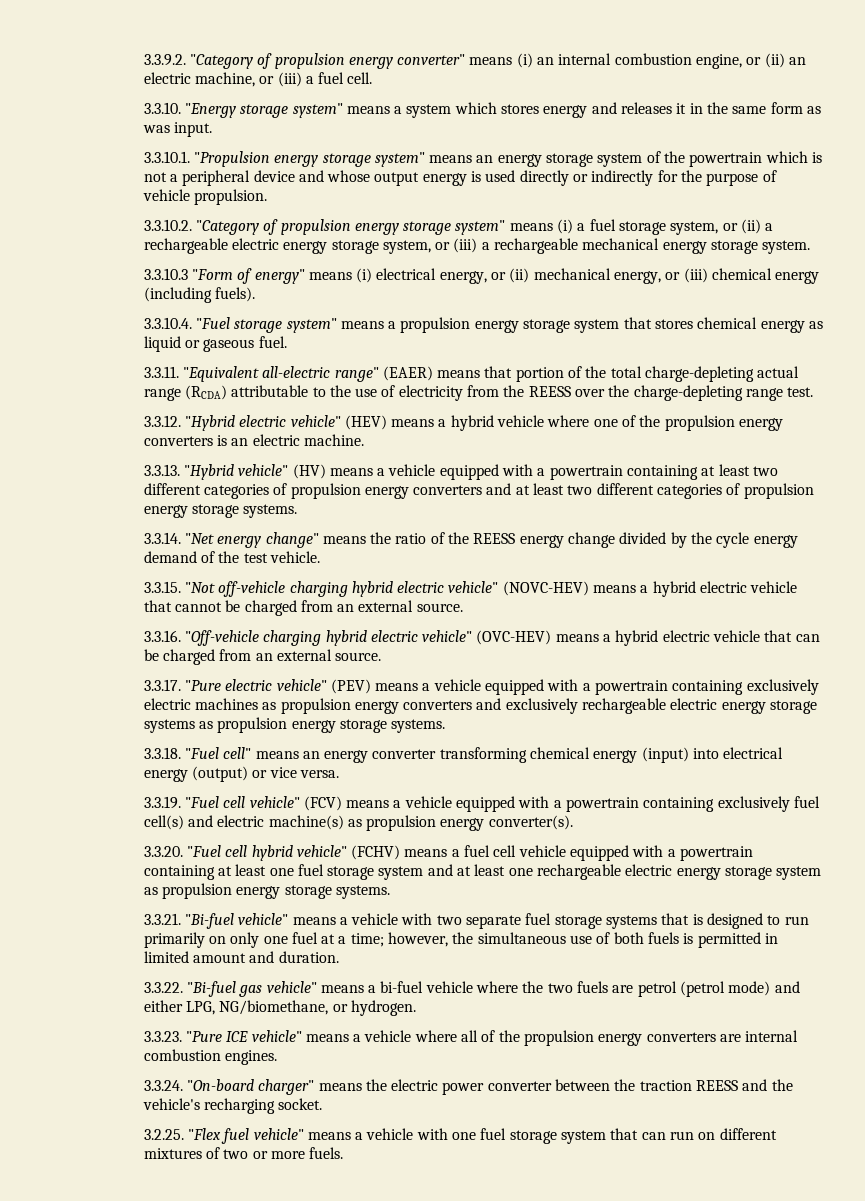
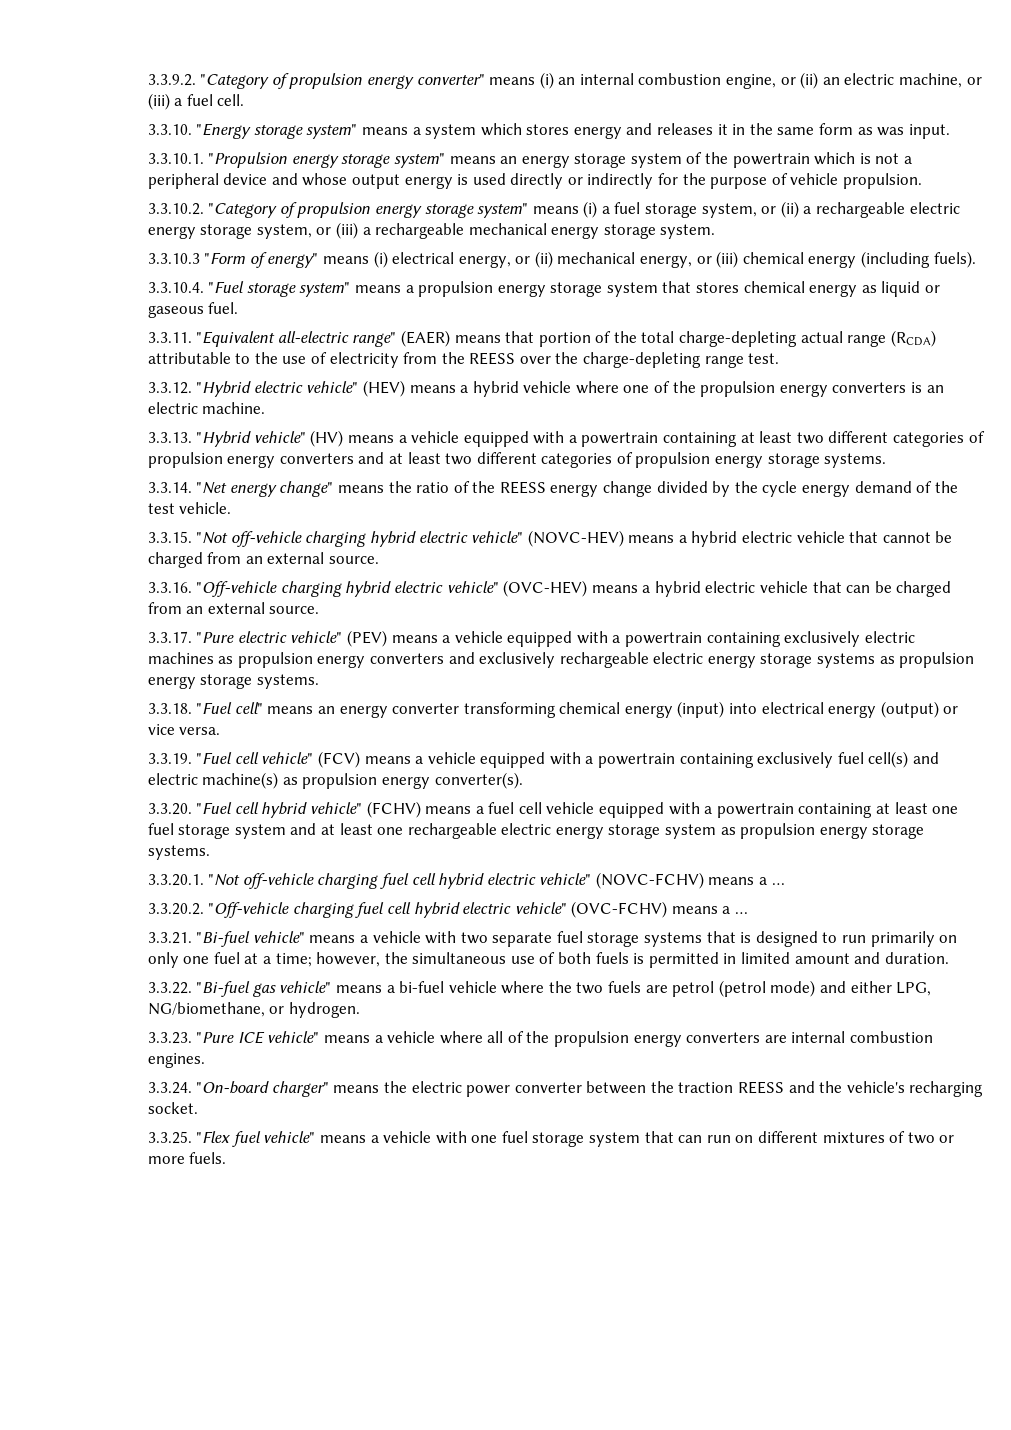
(390, 892) none -> [147,872,785,889] [147,901,749,918] // 3.3.20.1. "Not off-vehicle charging fuel cell hybrid electric vehicle" (NOVC-FCHV) means a … // 3.3.20.2. "Off-vehicle charging fuel cell hybrid electric vehicle" (OVC-FCHV) means a …
[143,1129,184,1140] 3.2.25. -> [147,1131,192,1144] 3.3.25.

